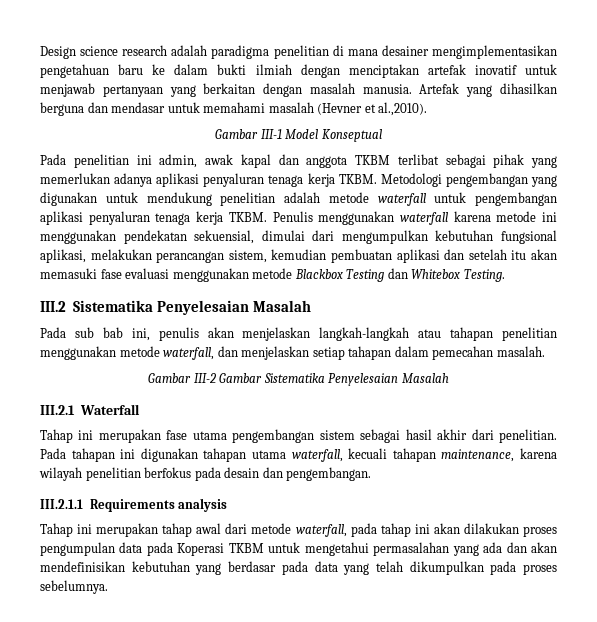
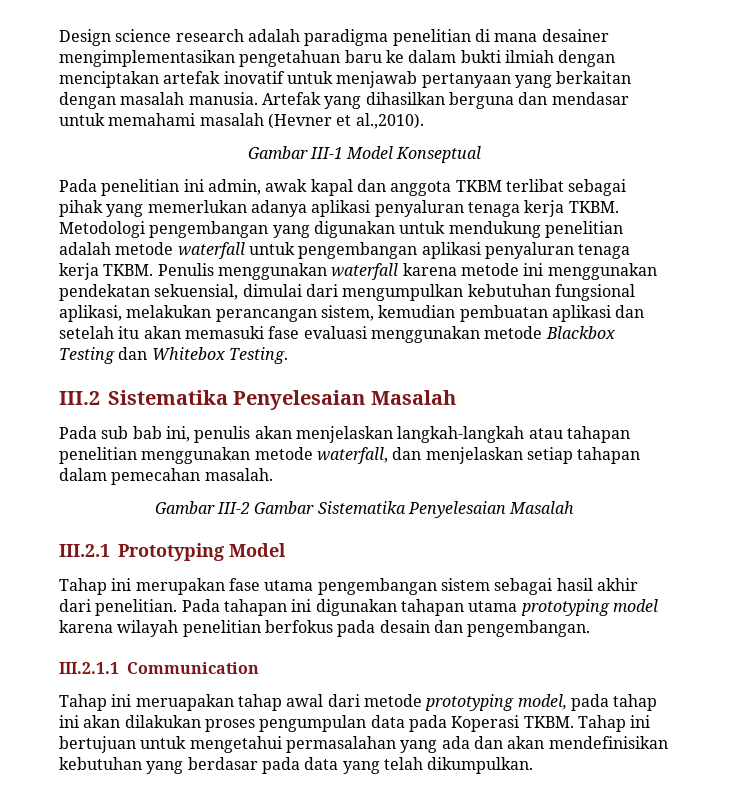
[79,404,140,415] Waterfall -> [118,543,286,561] Prototyping Model
[291,448,515,462] waterfall, kecuali tahapan maintenance, -> [520,599,658,616] prototyping model
[89,498,228,512] [40,523,159,537] Requirements analysis // Tahap ini merupakan -> [127,662,259,674] [59,694,234,711] Communication // Tahap ini meruapakan
[295,524,347,537] waterfall, -> [425,694,567,711] prototyping model,
[228,543,264,553] TKBM -> [523,715,651,732] [59,736,136,753] TKBM. Tahap ini bertujuan
[409,561,557,575] [40,580,108,594] dikumpulkan pada proses sebelumnya. -> [427,757,534,774] dikumpulkan.

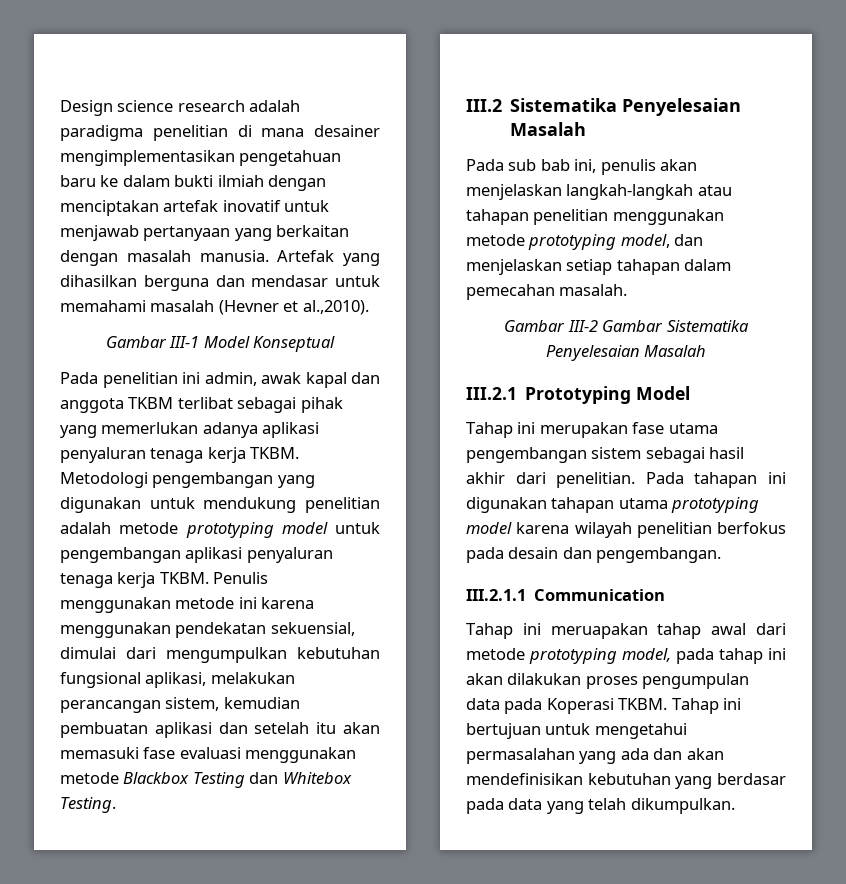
[177,242,245,259] waterfall -> [185,522,328,538] prototyping model
[331,263,457,280] waterfall karena -> (171, 605) none
(544, 269) none -> [261,597,315,609] karena
[316,447,388,464] waterfall, -> [528,234,670,250] prototyping model,

